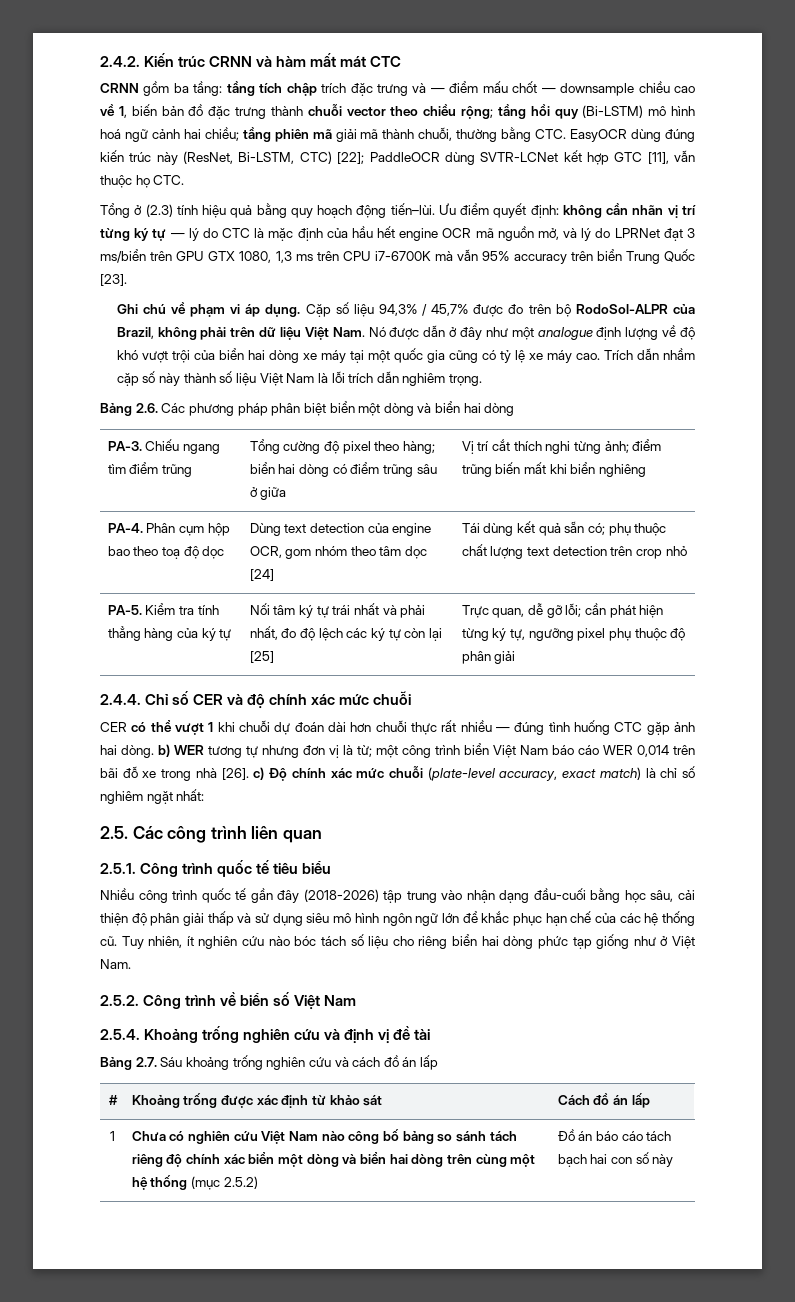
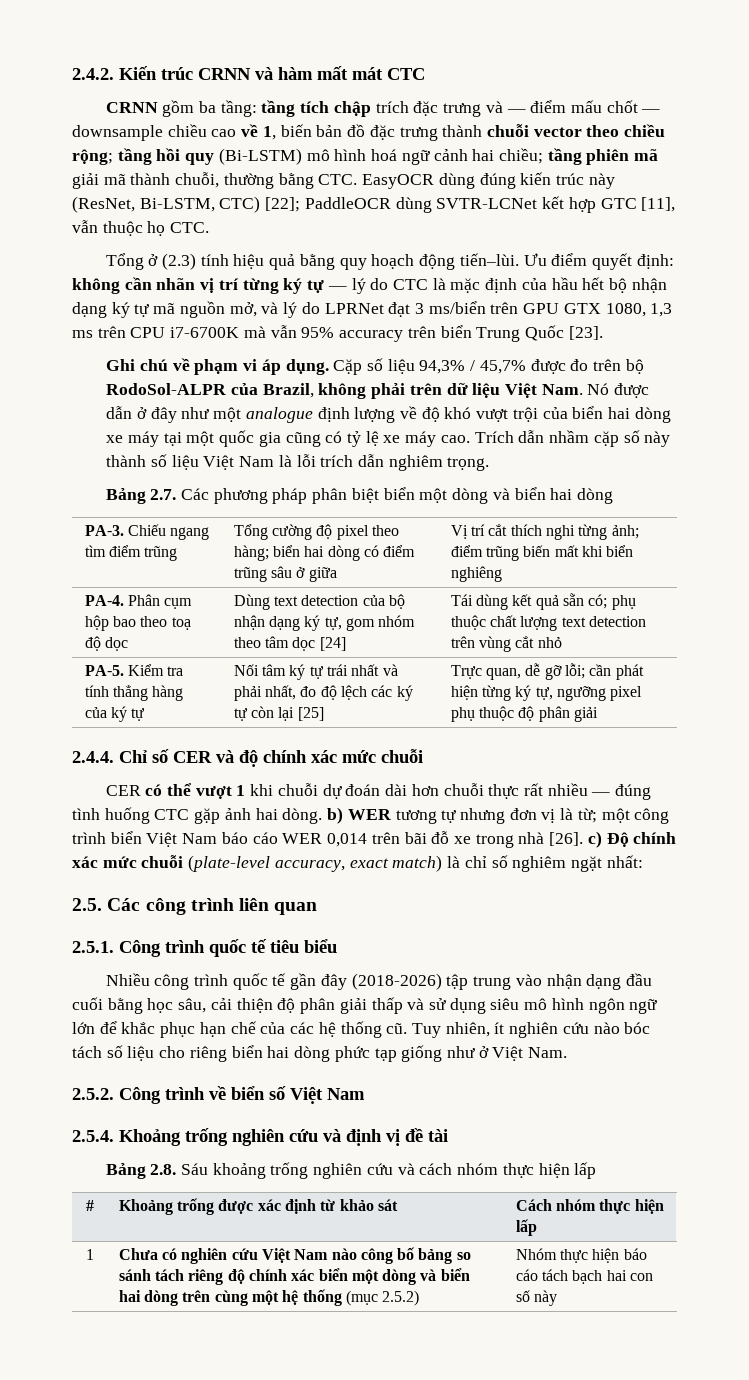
[399,228,472,241] engine OCR -> [609,278,667,293] [72,302,150,318] bộ nhận dạng ký tự
[135,403,158,413] 2.6. -> [150,489,177,500] 2.7.
[392,523,432,536] [249,546,282,558] engine OCR, -> [388,594,405,609] [233,615,342,631] bộ nhận dạng ký tự,
[636,549,663,559] crop -> [478,636,535,652] vùng cắt
[533,888,586,900] đầu-cuối -> [625,973,652,986] [72,997,103,1010] đầu cuối
[135,1057,157,1067] 2.7. -> [150,1164,177,1175] 2.8.
[383,1055,417,1067] đồ án -> [457,1163,570,1178] nhóm thực hiện
[593,1093,629,1105] đồ án -> [555,1199,664,1214] nhóm thực hiện
[557,1129,593,1141] Đồ án -> [515,1248,620,1263] Nhóm thực hiện

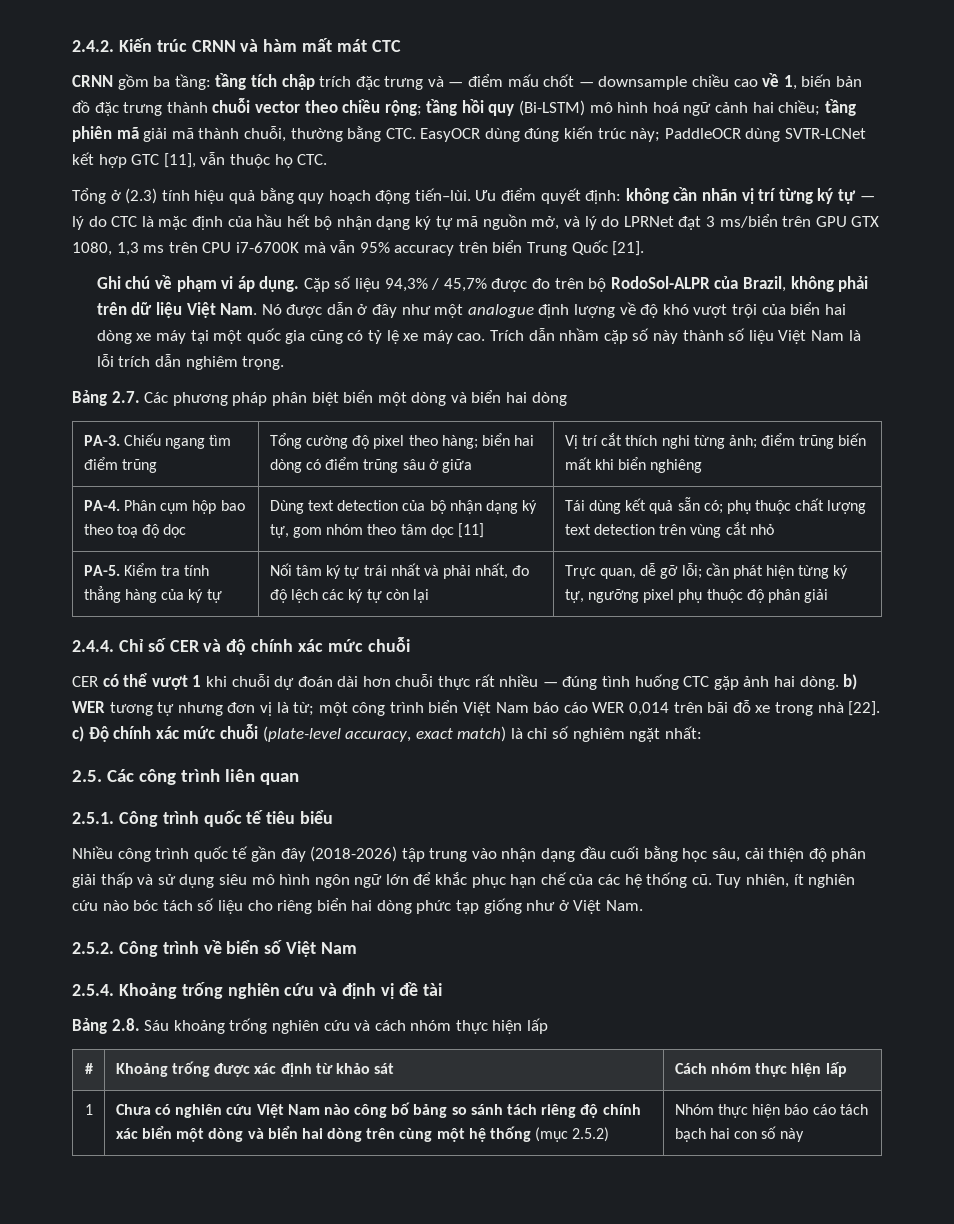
[588,173,615,189] [72,196,301,213] này (ResNet, Bi-LSTM, CTC) [22]; -> [630,128,661,142] này;
[568,326,603,340] [23]. -> [612,241,645,256] [21].
[319,637,346,651] [24] -> [457,523,484,538] [11]
[297,707,324,721] [25] -> (429, 596) none
[549,832,584,846] [26]. -> [848,701,881,716] [22].

